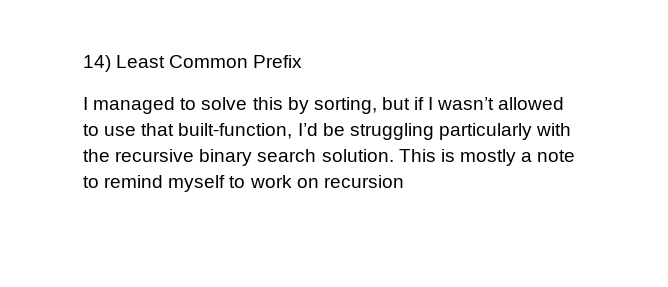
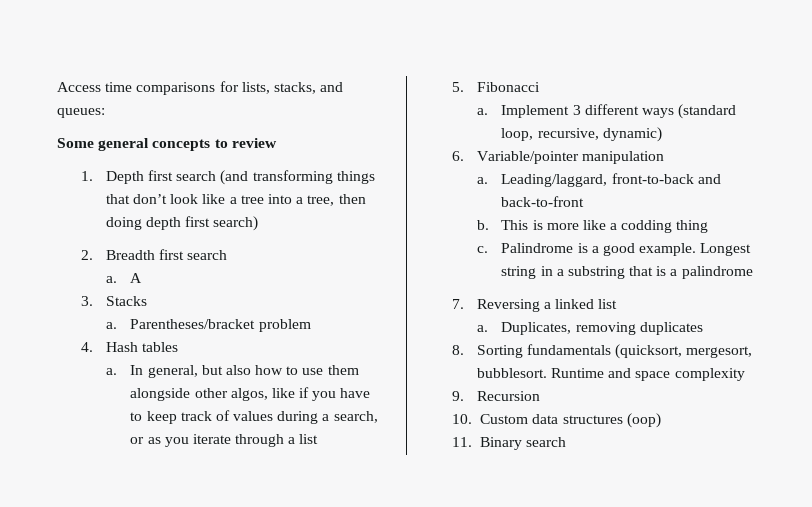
[83,55,303,72] [83,97,565,114] [83,123,572,140] [83,149,576,166] [83,175,404,192] 14) Least Common Prefix // I managed to solve this by sorting, but if I wasn’t allowed to use that built-function, I’d be struggling particularly with the recursive binary search solution. This is mostly a note to remind myself to work on recursion -> [57,81,344,95] [57,108,105,118] [57,138,277,151] [81,170,375,185] [105,194,366,206] [105,216,259,231] [81,249,228,260] [105,273,143,283] [81,296,147,306] [105,319,311,332] [81,342,179,352] [105,365,359,378] [130,387,371,401] [130,410,378,424] [130,434,319,447] [452,82,540,92] [476,104,737,119] [501,127,662,142] [452,151,665,164] [476,173,721,187] [501,196,585,207] [476,220,709,233] [476,243,752,256] [501,266,753,279] [452,299,618,312] [476,322,703,335] [452,344,753,359] [476,368,745,381] [452,391,540,401] [452,413,661,428] [452,437,567,450] Access time comparisons for lists, stacks, and queues: // Some general concepts to review // 1. Depth first search (and transforming things that don’t look like a tree into a tree, then doing depth first search) // 2. Breadth first search // a. A // 3. Stacks // a. Parentheses/bracket problem // 4. Hash tables // a. In general, but also how to use them alongside other algos, like if you have to keep track of values during a search, or as you iterate through a list // 5. Fibonacci // a. Implement 3 different ways (standard loop, recursive, dynamic) // 6. Variable/pointer manipulation // a. Leading/laggard, front-to-back and back-to-front // b. This is more like a codding thing // c. Palindrome is a good example. Longest string in a substring that is a palindrome // 7. Reversing a linked list // a. Duplicates, removing duplicates // 8. Sorting fundamentals (quicksort, mergesort, bubblesort. Runtime and space complexity // 9. Recursion // 10. Custom data structures (oop) // 11. Binary search

